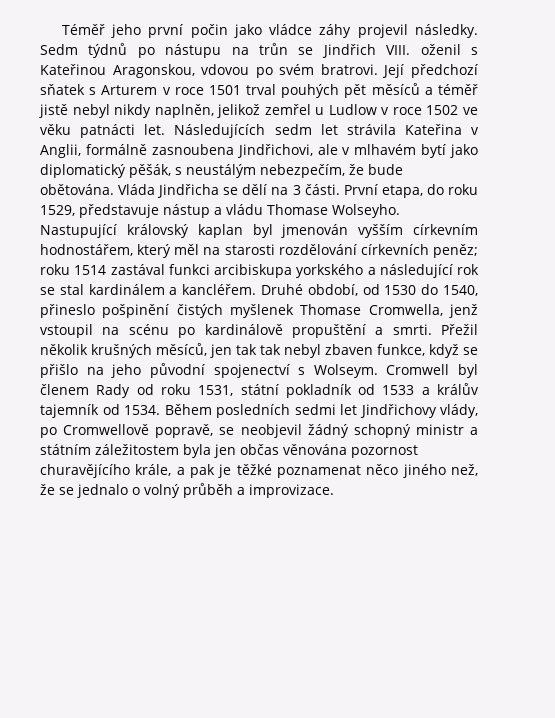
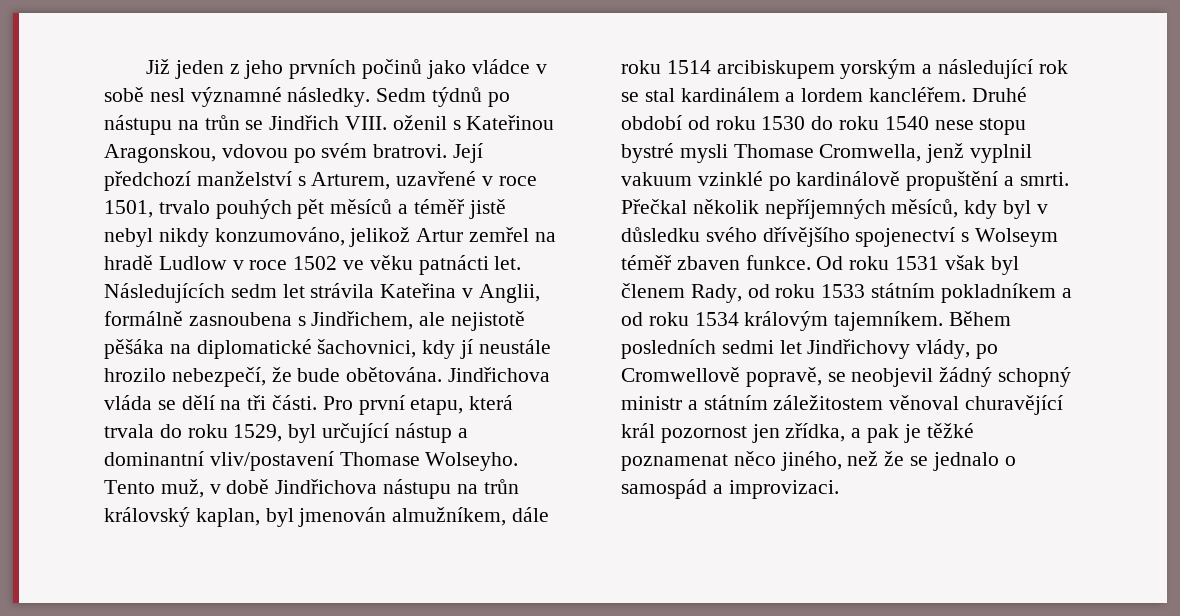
[61,24,408,38] Téměř jeho první počin jako vládce záhy projevil -> [146,59,547,79] [104,87,282,107] Již jeden z jeho prvních počinů jako vládce v sobě nesl významné
[40,84,277,95] sňatek s Arturem v roce 1501 trval -> [196,171,537,190] [104,200,210,218] manželství s Arturem, uzavřené v roce 1501, trvalo
[154,104,325,118] naplněn, jelikož zemřel u -> [214,227,556,247] [104,255,153,270] konzumováno, jelikož Artur zemřel na hradě
[236,144,478,158] [40,164,345,178] Jindřichovi, ale v mlhavém bytí jako diplomatický pěšák, s neustálým nebezpečím, -> [297,311,526,331] [104,339,551,359] [104,367,266,387] s Jindřichem, ale nejistotě pěšáka na diplomatické šachovnici, kdy jí neustále hrozilo nebezpečí,
[118,184,220,198] Vláda Jindřicha -> [448,367,551,382] [104,395,152,410] Jindřichova vláda
[292,184,478,198] [40,204,400,218] [40,224,478,238] [40,244,478,258] [40,264,364,278] 3 části. První etapa, do roku 1529, představuje nástup a vládu Thomase Wolseyho. Nastupující královský kaplan byl jmenován vyšším církevním hodnostářem, který měl na starosti rozdělování církevních peněz; roku 1514 zastával funkci arcibiskupa yorkského -> [247,395,514,415] [104,423,468,443] [104,451,519,471] [104,479,519,499] [104,507,550,527] [621,59,917,79] tři části. Pro první etapu, která trvala do roku 1529, byl určující nástup a dominantní vliv/postavení Thomase Wolseyho. Tento muž, v době Jindřichova nástupu na trůn královský kaplan, byl jmenován almužníkem, dále roku 1514 arcibiskupem yorským
(178, 291) none -> [801,88,864,102] lordem
[307,284,479,296] [40,304,478,318] [40,324,169,338] období, od 1530 do 1540, přineslo pošpinění čistých myšlenek Thomase Cromwella, jenž vstoupil na scénu -> [621,115,1027,135] [621,143,1033,163] [621,171,763,186] období od roku 1530 do roku 1540 nese stopu bystré mysli Thomase Cromwella, jenž vyplnil vakuum vzinklé
[441,324,478,335] [40,343,478,358] [40,363,450,378] Přežil několik krušných měsíců, jen tak tak nebyl zbaven funkce, když se přišlo na jeho původní spojenectví s Wolseym. Cromwell -> [621,199,1048,219] [621,227,1059,247] [621,255,985,270] Přečkal několik nepříjemných měsíců, kdy byl v důsledku svého dřívějšího spojenectví s Wolseym téměř zbaven funkce. Od roku 1531 však
[96,383,480,398] [40,404,160,418] Rady od roku 1531, státní pokladník od 1533 a králův tajemník od 1534. -> [690,283,1072,303] [621,311,944,331] Rady, od roku 1533 státním pokladníkem a od roku 1534 královým tajemníkem.
[183,444,418,458] [40,464,172,478] byla jen občas věnována pozornost churavějícího krále, -> [889,395,1064,415] [621,423,846,443] věnoval churavějící král pozornost jen zřídka,
[402,464,478,478] jiného než, -> [780,451,879,471] jiného, než
[144,483,334,498] volný průběh a improvizace. -> [621,479,839,499] samospád a improvizaci.

